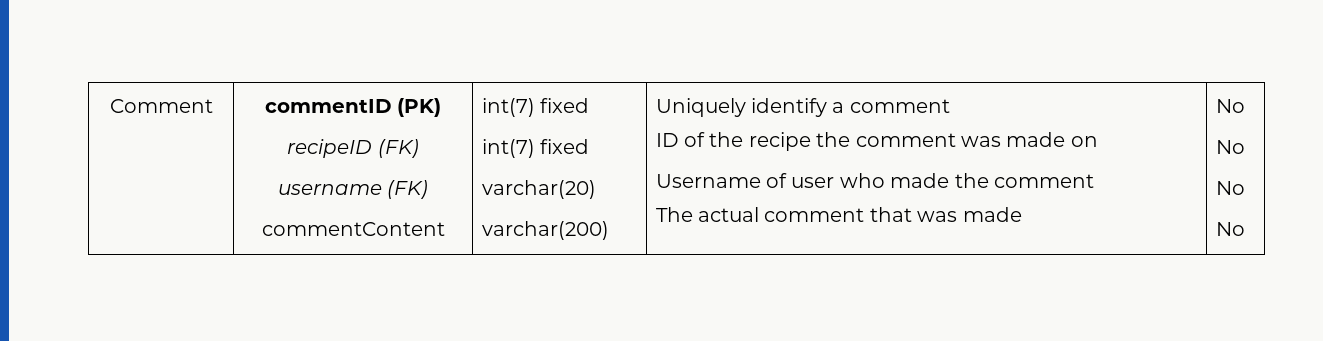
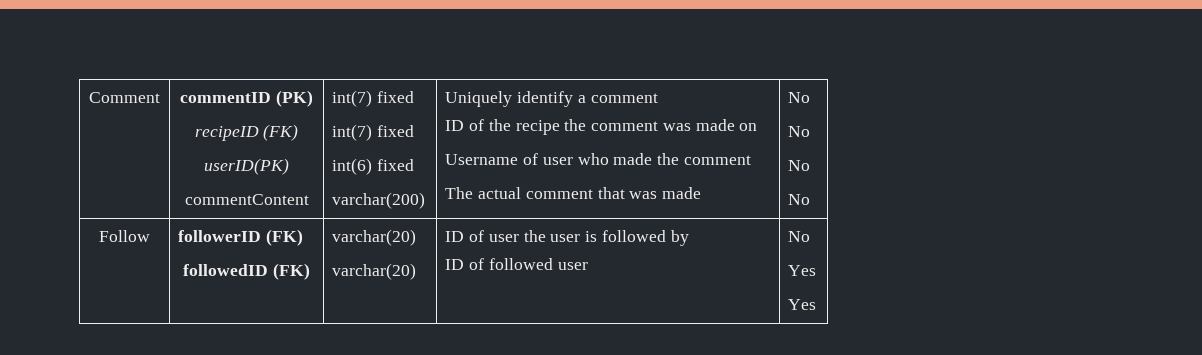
[277,180,429,199] username (FK) -> [204,158,289,175] userID(PK)
[481,180,596,199] varchar(20) -> [332,158,415,175] int(6) fixed
(1245, 229) none -> [99,230,150,242] [178,229,304,246] [183,263,310,280] [332,229,417,246] [332,263,417,280] [445,230,689,246] [445,258,588,270] [788,231,811,242] [788,265,817,276] [788,299,817,310] // Follow | followerID (FK) // followedID (FK) | varchar(20) // varchar(20) | ID of user the user is followed by // ID of followed user | No // Yes // Yes

